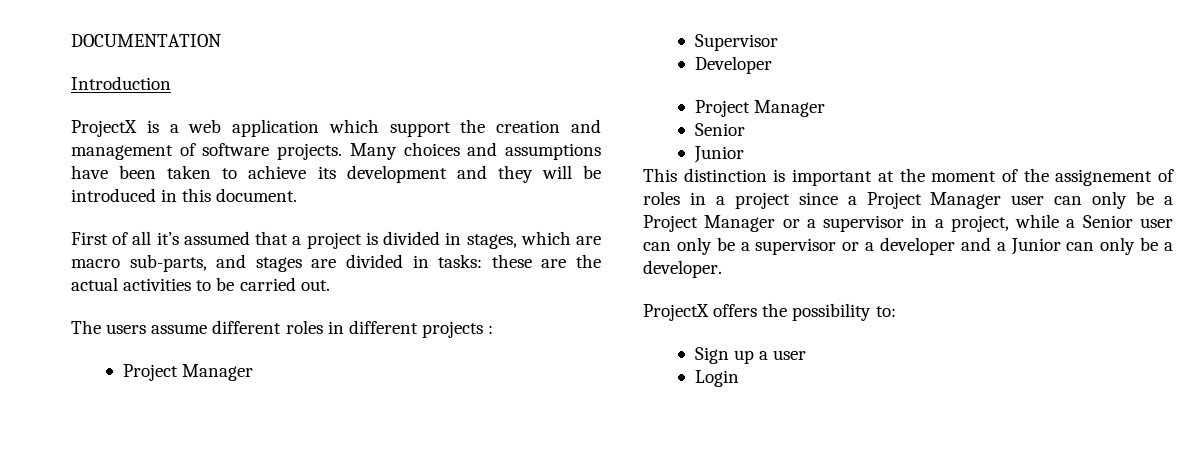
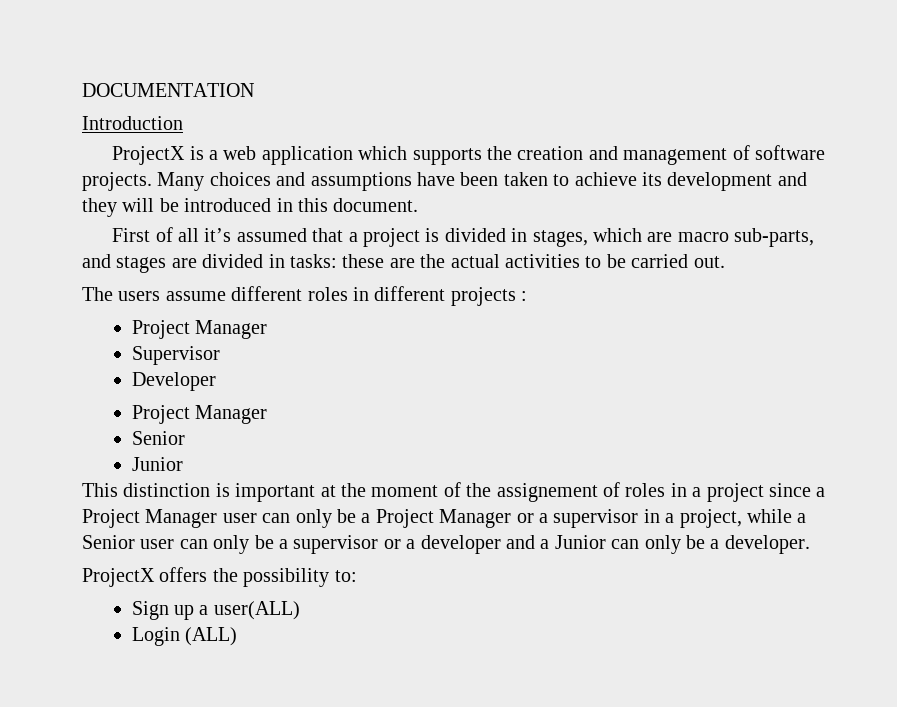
[389,122,451,137] support -> [412,148,482,165] supports
[773,350,807,360] user -> [213,601,300,620] user(ALL)
(739, 378) none -> [185,627,238,646] (ALL)

